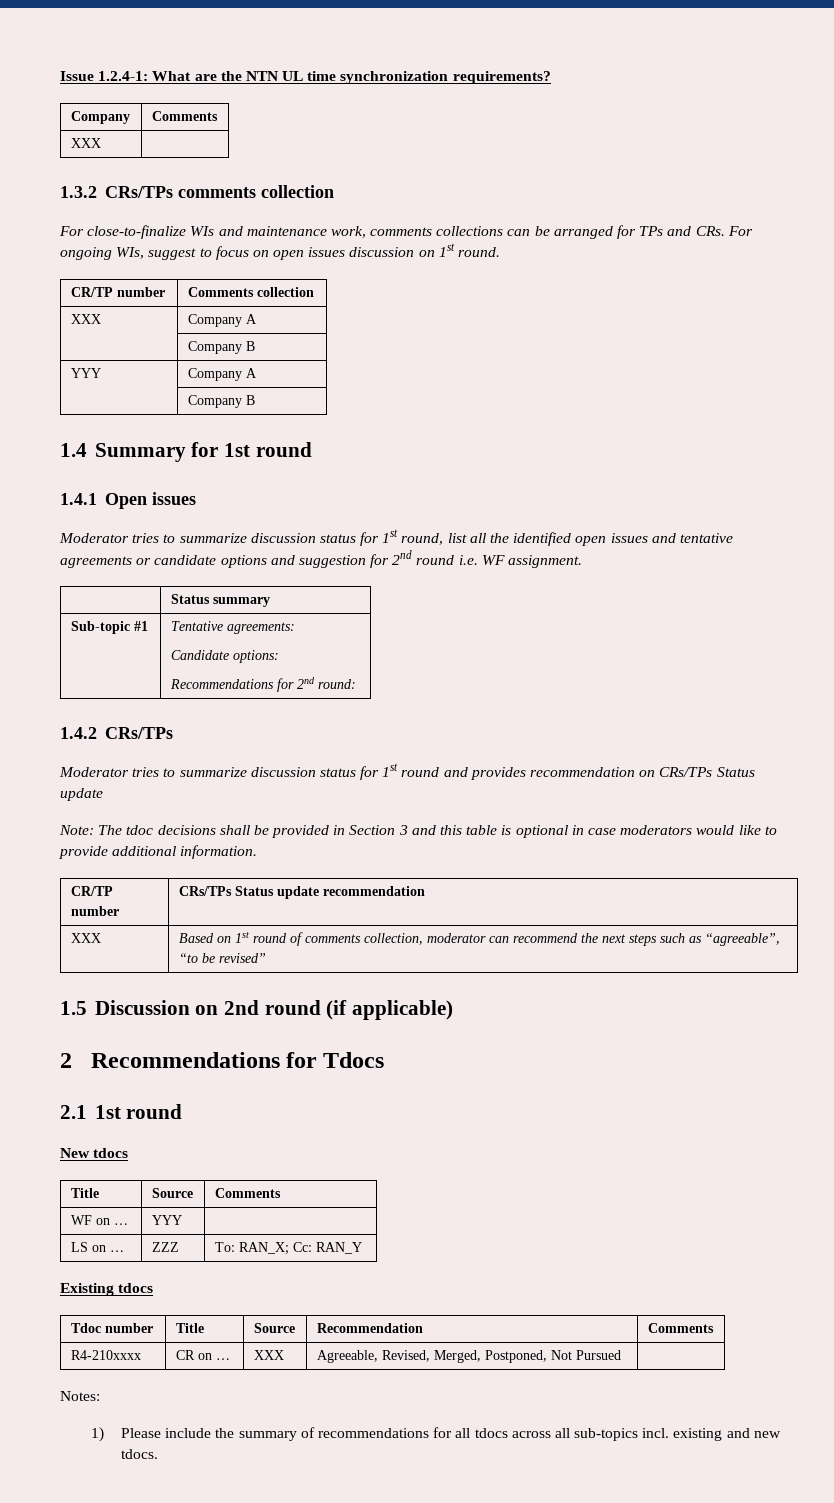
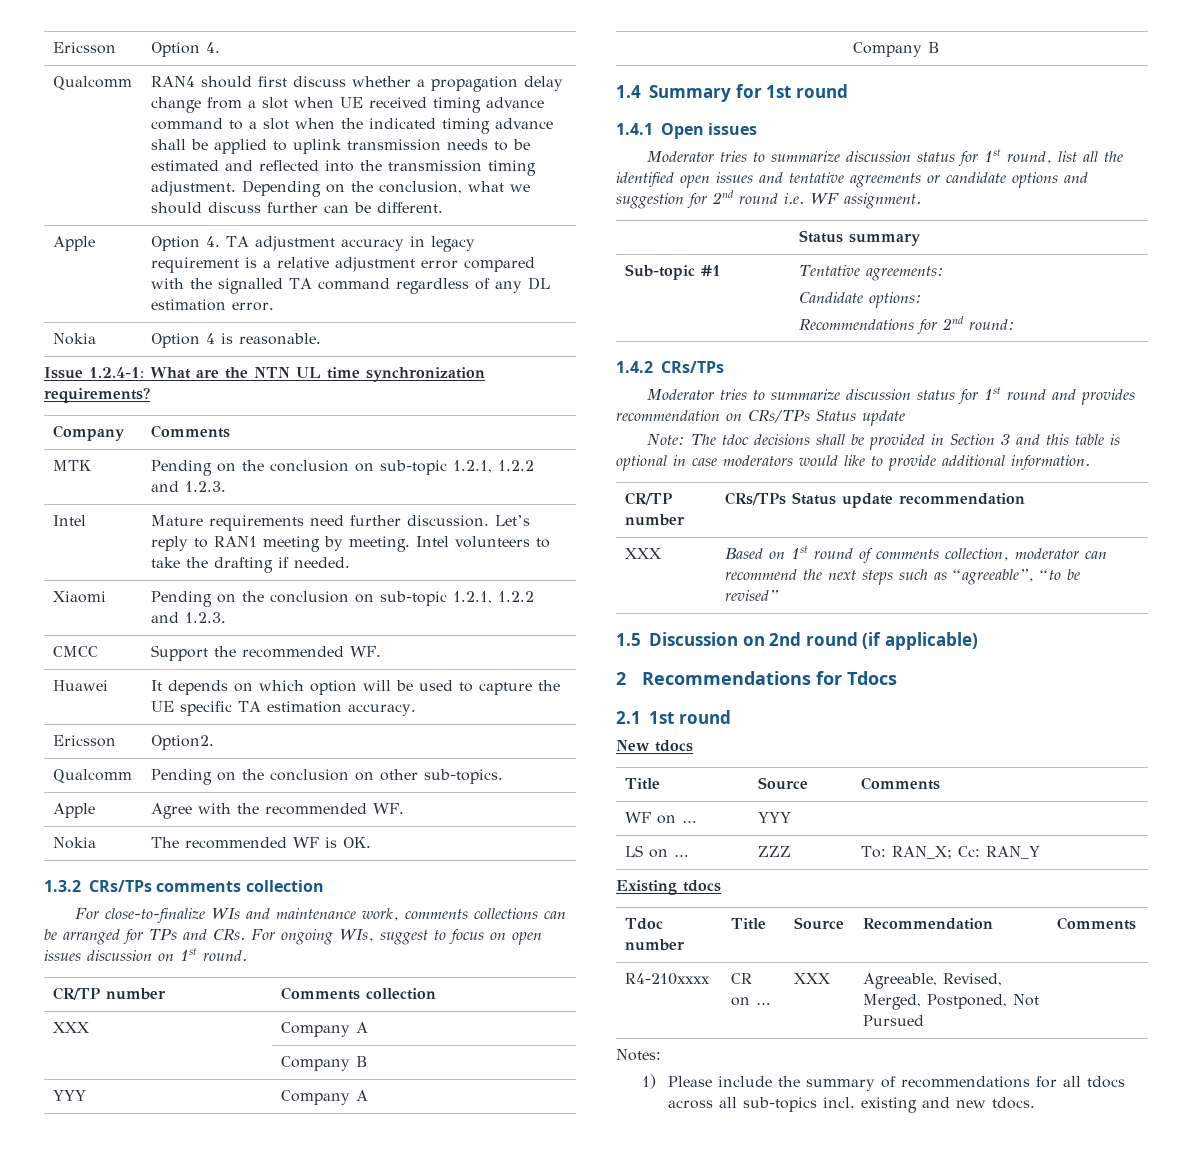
(60, 76) none -> [53,42,117,54] [151,42,221,57] [53,76,133,90] [151,76,564,92] [151,97,545,113] [151,118,554,134] [151,139,531,154] [151,160,537,176] [151,180,531,197] [151,202,444,214] [53,236,96,251] [151,236,476,252] [151,257,536,273] [151,277,551,294] [151,299,275,311] [53,333,97,345] [151,333,322,348] Ericsson | Option 4. // Qualcomm | RAN4 should first discuss whether a propagation delay change from a slot when UE received timing advance command to a slot when the indicated timing advance shall be applied to uplink transmission needs to be estimated and reflected into the transmission timing adjustment. Depending on the conclusion, what we should discuss further can be different. // Apple | Option 4. TA adjustment accuracy in legacy requirement is a relative adjustment error compared with the signalled TA command regardless of any DL estimation error. // Nokia | Option 4 is reasonable. //
[70,138,101,148] XXX | -> [53,460,92,471] [151,460,535,476] [151,481,227,492] [53,515,87,526] [151,515,531,531] [151,536,551,552] [151,557,351,573] [53,591,107,603] [151,591,535,607] [151,612,227,623] [53,646,99,657] [151,645,382,661] [53,680,109,691] [151,680,561,695] [151,701,417,716] [53,735,117,747] [151,735,215,750] [53,769,133,783] [151,769,504,785] [53,803,96,818] [151,803,405,819] [53,837,97,849] [151,837,372,849] MTK | Pending on the conclusion on sub-topic 1.2.1, 1.2.2 and 1.2.3. // Intel | Mature requirements need further discussion. Let’s reply to RAN1 meeting by meeting. Intel volunteers to take the drafting if needed. // Xiaomi | Pending on the conclusion on sub-topic 1.2.1, 1.2.2 and 1.2.3. // CMCC | Support the recommended WF. // Huawei | It depends on which option will be used to capture the UE specific TA estimation accuracy. // Ericsson | Option2. // Qualcomm | Pending on the conclusion on other sub-topics. // Apple | Agree with the recommended WF. // Nokia | The recommended WF is OK.

